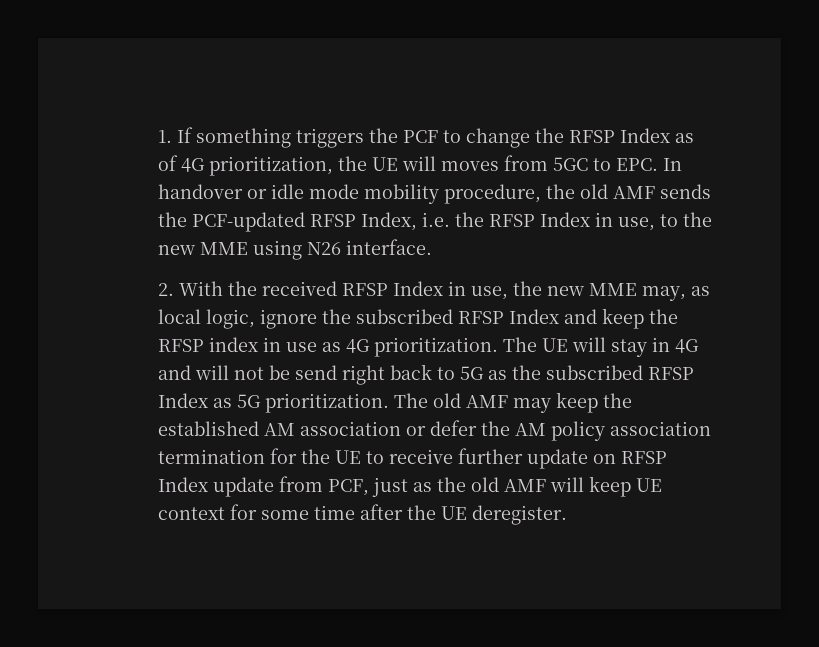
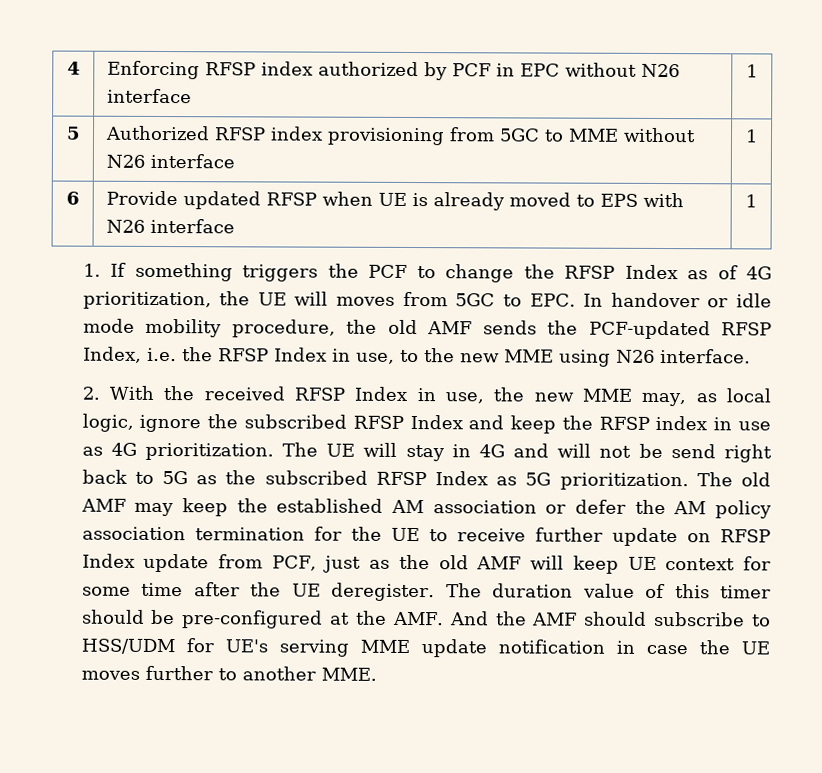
(158, 136) none -> [66,61,81,75] [106,60,680,81] [106,88,192,104] [746,64,758,78] [65,126,81,140] [104,125,696,146] [105,153,235,169] [745,129,758,143] [65,191,80,205] [105,190,684,211] [105,218,235,234] [745,194,757,208] 4 | Enforcing RFSP index authorized by PCF in EPC without N26 interface | 1 // 5 | Authorized RFSP index provisioning from 5GC to MME without N26 interface | 1 // 6 | Provide updated RFSP when UE is already moved to EPS with N26 interface | 1 //
(568, 515) none -> [445,583,771,599] [81,609,772,629] [80,638,771,658] [80,665,377,681] The duration value of this timer should be pre-configured at the AMF. And the AMF should subscribe to HSS/UDM for UE's serving MME update notification in case the UE moves further to another MME.

